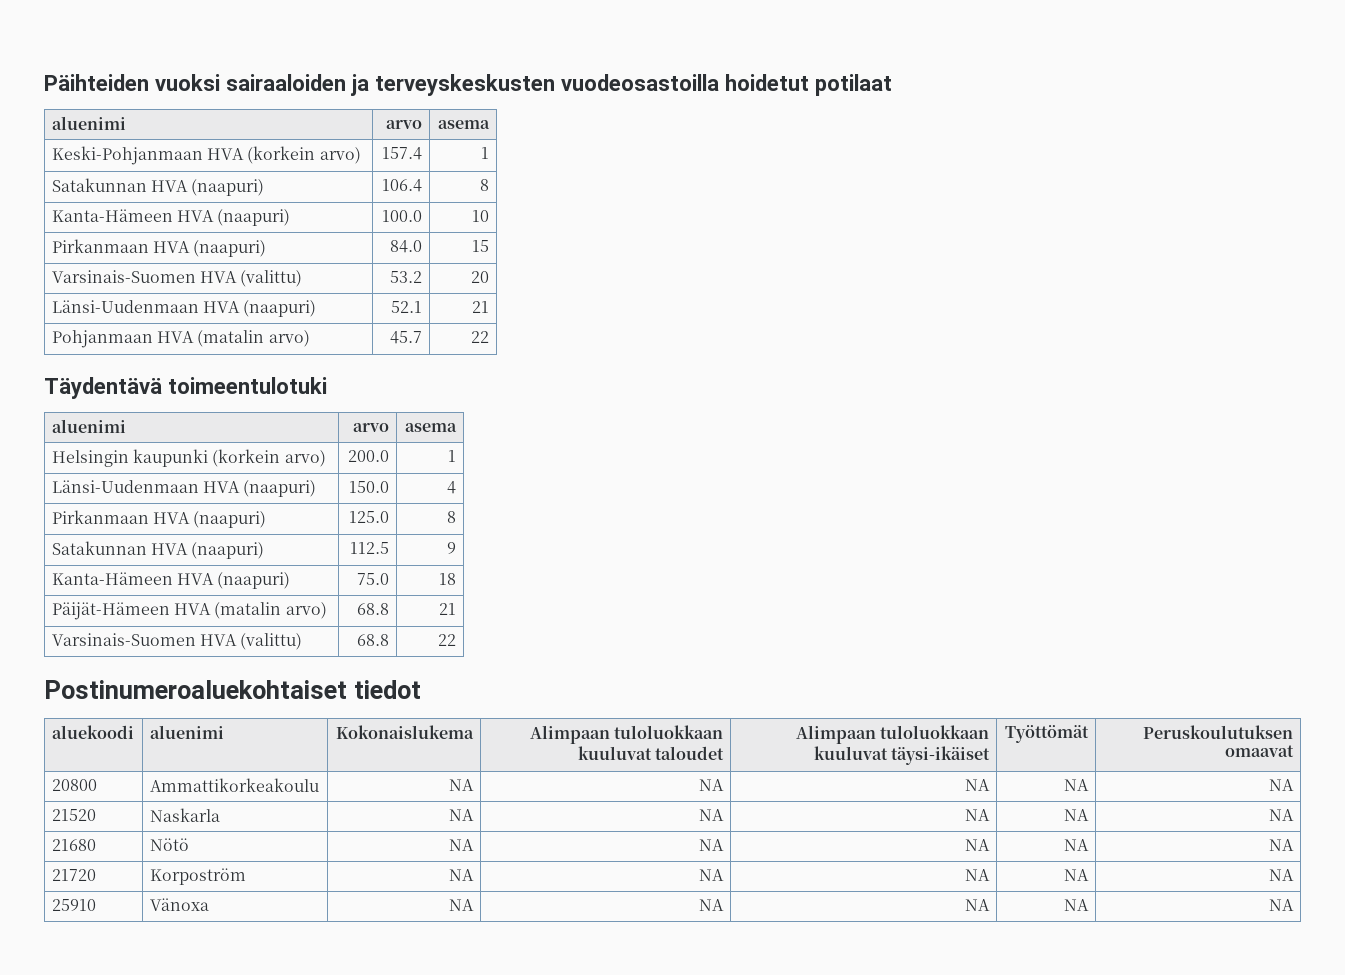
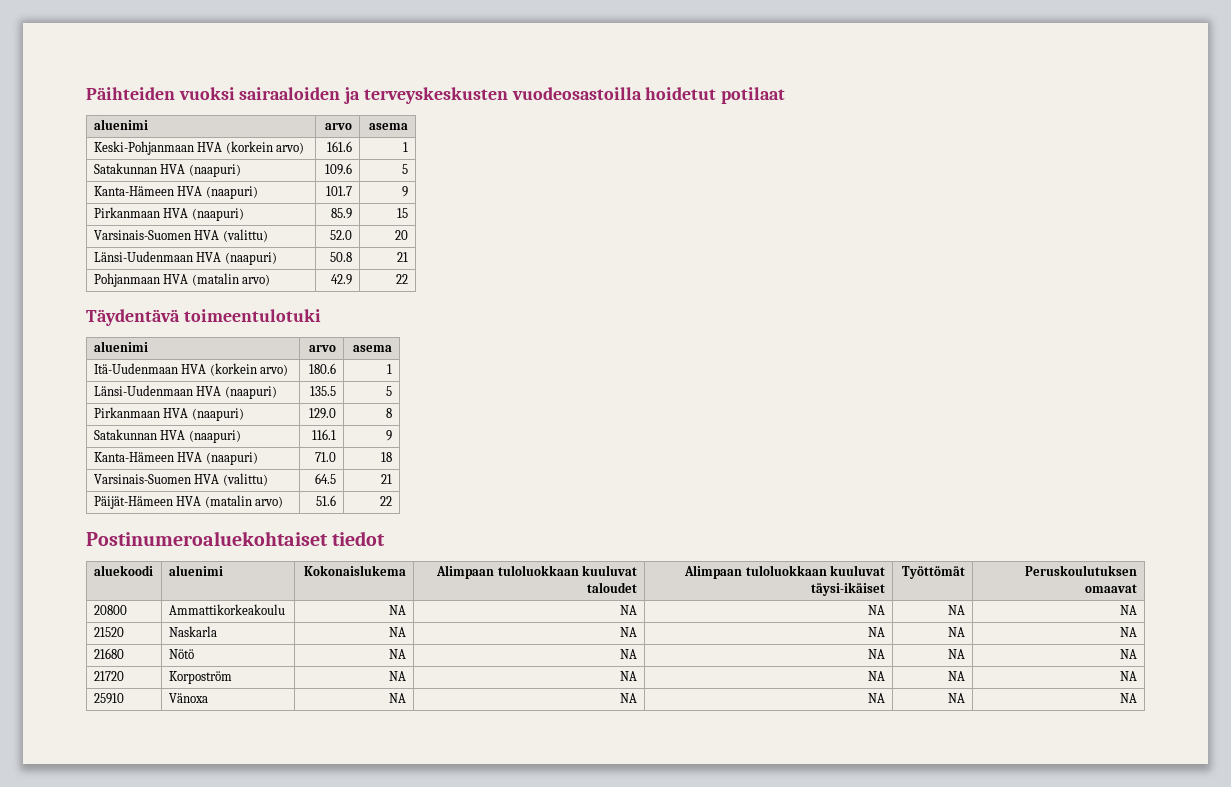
[382,147,423,160] 157.4 -> [327,141,353,152] 161.6
[382,179,423,192] [480,179,490,191] [51,209,291,226] [382,210,423,222] [472,210,490,222] [51,239,267,257] [390,240,423,253] 106.4 | 8 // Kanta-Hämeen HVA (naapuri) | 100.0 | 10 // Pirkanmaan HVA (naapuri) | 84.0 -> [325,163,353,175] [402,164,409,174] [93,186,258,199] [326,186,353,196] [402,186,409,197] [93,207,244,221] [331,208,353,219] 109.6 | 5 // Kanta-Hämeen HVA (naapuri) | 101.7 | 9 // Pirkanmaan HVA (naapuri) | 85.9
[390,271,423,283] 53.2 -> [330,230,353,240] 52.0
[391,301,423,313] 52.1 -> [330,252,353,262] 50.8
[390,331,423,344] 45.7 -> [331,274,353,285] 42.9
[51,449,326,467] [348,450,390,462] Helsingin kaupunki (korkein arvo) | 200.0 -> [93,363,289,376] [309,363,337,374] Itä-Uudenmaan HVA (korkein arvo) | 180.6
[349,481,390,493] [447,481,457,494] [51,510,267,528] [349,511,390,523] 150.0 | 4 // Pirkanmaan HVA (naapuri) | 125.0 -> [310,386,337,396] [386,386,393,396] [93,407,244,421] [309,408,337,419] 135.5 | 5 // Pirkanmaan HVA (naapuri) | 129.0
[350,542,390,554] 112.5 -> [312,429,337,440] 116.1
[357,573,390,585] 75.0 -> [315,452,337,462] 71.0
(457, 579) none -> [93,473,268,486] [315,473,337,484] [381,474,393,484] // Varsinais-Suomen HVA (valittu) | 64.5 | 21
[357,603,390,615] [439,603,457,615] [51,633,303,650] [357,634,390,646] 68.8 | 21 // Varsinais-Suomen HVA (valittu) | 68.8 -> [316,495,337,506] 51.6

